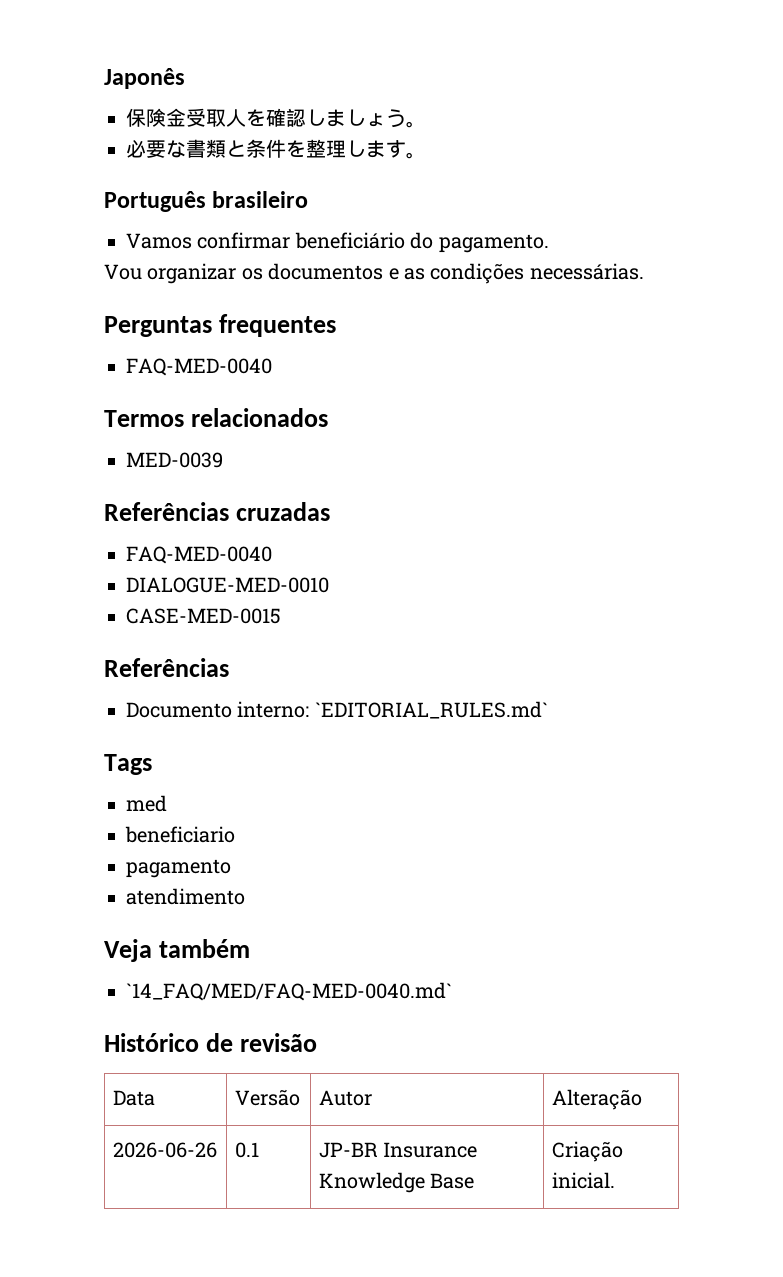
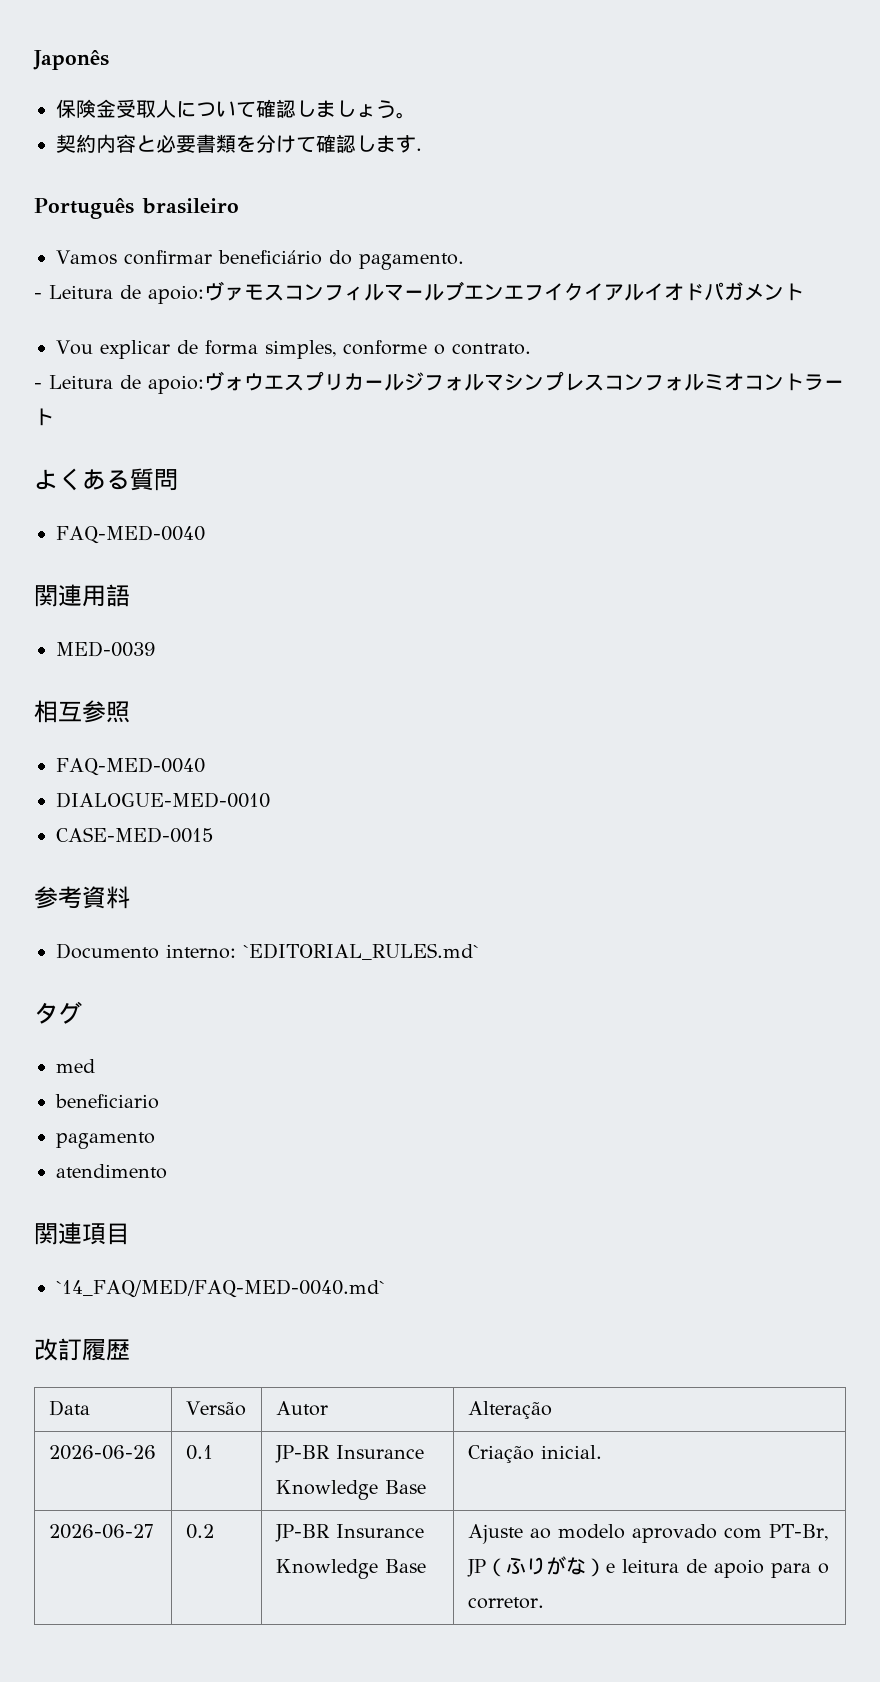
[246,109,266,127] を -> [176,101,256,118] について
[126,139,426,159] 必要な書類と条件を整理します。 -> [56,134,422,153] 契約内容と必要書類を分けて確認します.
[104,263,644,284] [104,314,337,337] [126,358,272,376] [104,408,329,427] Vou organizar os documentos e as condições necessárias. // Perguntas frequentes // FAQ-MED-0040 // Termos relacionados -> [34,281,804,304] [56,340,531,359] [34,371,844,394] [34,408,54,426] [34,468,178,491] [56,525,205,544] [34,584,130,607] - Leitura de apoio:ヴァモスコンフィルマールブエンエフイクイアルイオドパガメント // Vou explicar de forma simples, conforme o contrato. // - Leitura de apoio:ヴォウエスプリカールジフォルマシンプレスコンフォルミオコントラート // よくある質問 // FAQ-MED-0040 // 関連用語
[104,502,331,521] Referências cruzadas -> [34,700,130,723] 相互参照
[104,658,229,677] Referências -> [34,886,130,909] 参考資料
[104,754,152,775] Tags -> [34,1001,82,1024] タグ
[104,939,251,962] Veja também -> [34,1222,130,1245] 関連項目
[104,1033,318,1052] Histórico de revisão -> [34,1338,130,1361] 改訂履歴
(615, 1180) none -> [48,1524,153,1539] [185,1524,214,1539] [274,1524,424,1542] [275,1559,426,1579] [467,1524,828,1544] [466,1556,829,1578] [467,1597,544,1609] // 2026-06-27 | 0.2 | JP-BR Insurance Knowledge Base | Ajuste ao modelo aprovado com PT-Br, JP（ふりがな）e leitura de apoio para o corretor.

